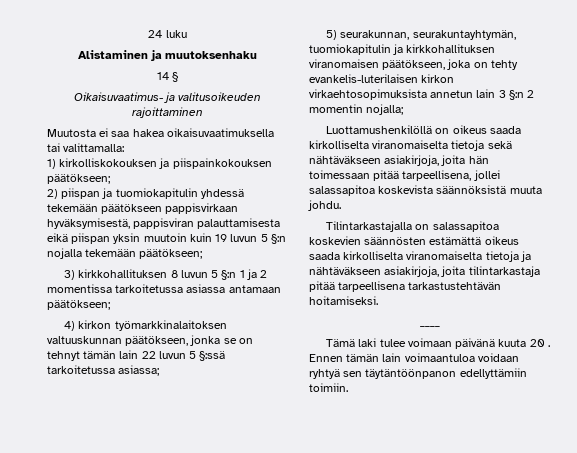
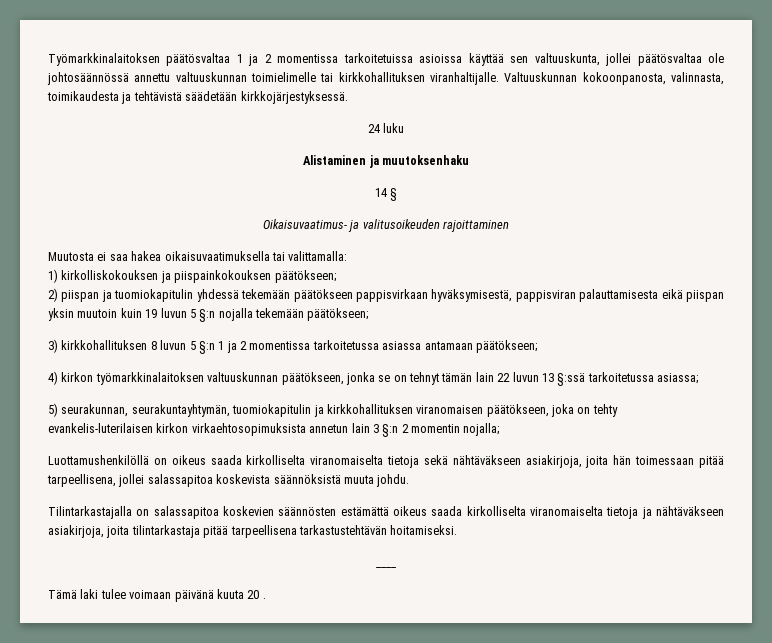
(148, 34) none -> [48,53,724,66] [47,72,724,85] [47,91,348,104] Työmarkkinalaitoksen päätösvaltaa 1 ja 2 momentissa tarkoitetuissa asioissa käyttää sen valtuuskunta, jollei päätösvaltaa ole johtosäännössä annettu valtuuskunnan toimielimelle tai kirkkohallituksen viranhaltijalle. Valtuuskunnan kokoonpanosta, valinnasta, toimikaudesta ja tehtävistä säädetään kirkkojärjestyksessä. //
[189,351,197,359] 5 -> [541,373,554,382] 13
[309,353,519,362] [309,368,527,379] [309,383,348,392] Ennen tämän lain voimaantuloa voidaan ryhtyä sen täytäntöönpanon edellyttämiin toimiin. -> (266, 598) none

